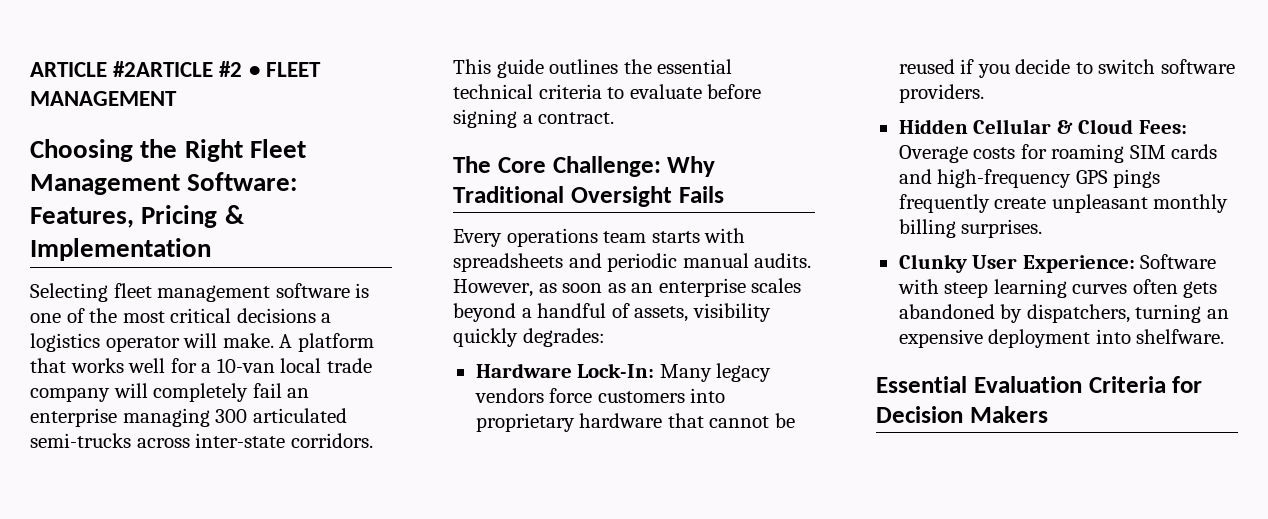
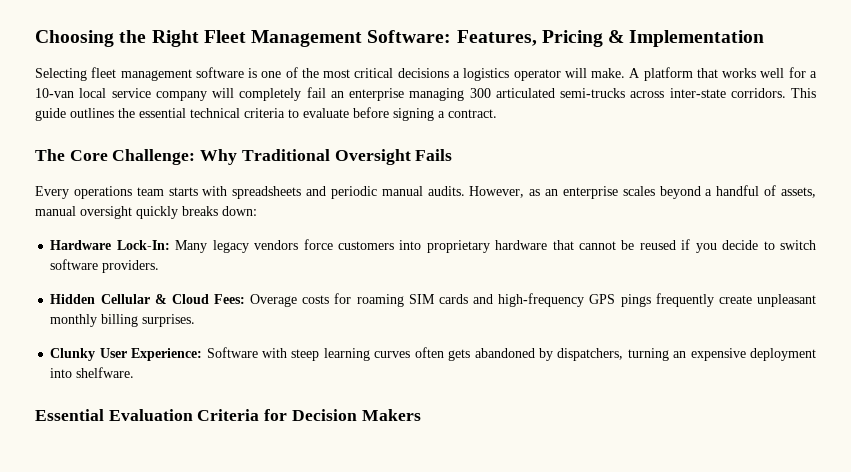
[30,61,321,77] [30,91,177,106] ARTICLE #2ARTICLE #2 • FLEET MANAGEMENT // -> (35, 38) none
[326,358,372,373] trade -> [111,88,151,98] service
[562,283,626,293] soon as -> (541, 192) none
[692,303,771,322] [453,328,605,347] visibility quickly degrades: -> [35,206,257,219] manual oversight quickly breaks down:

